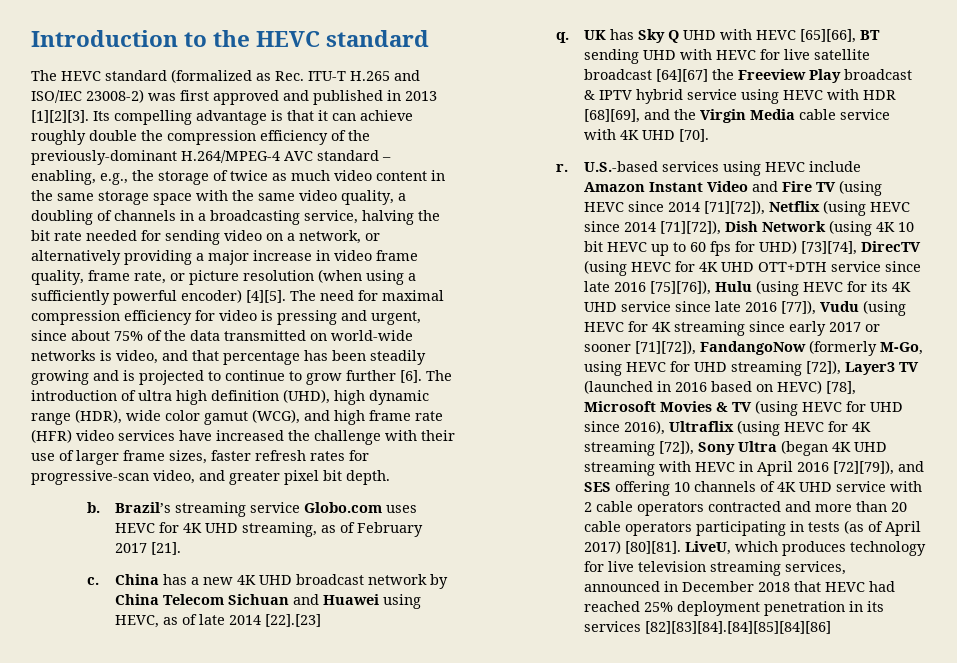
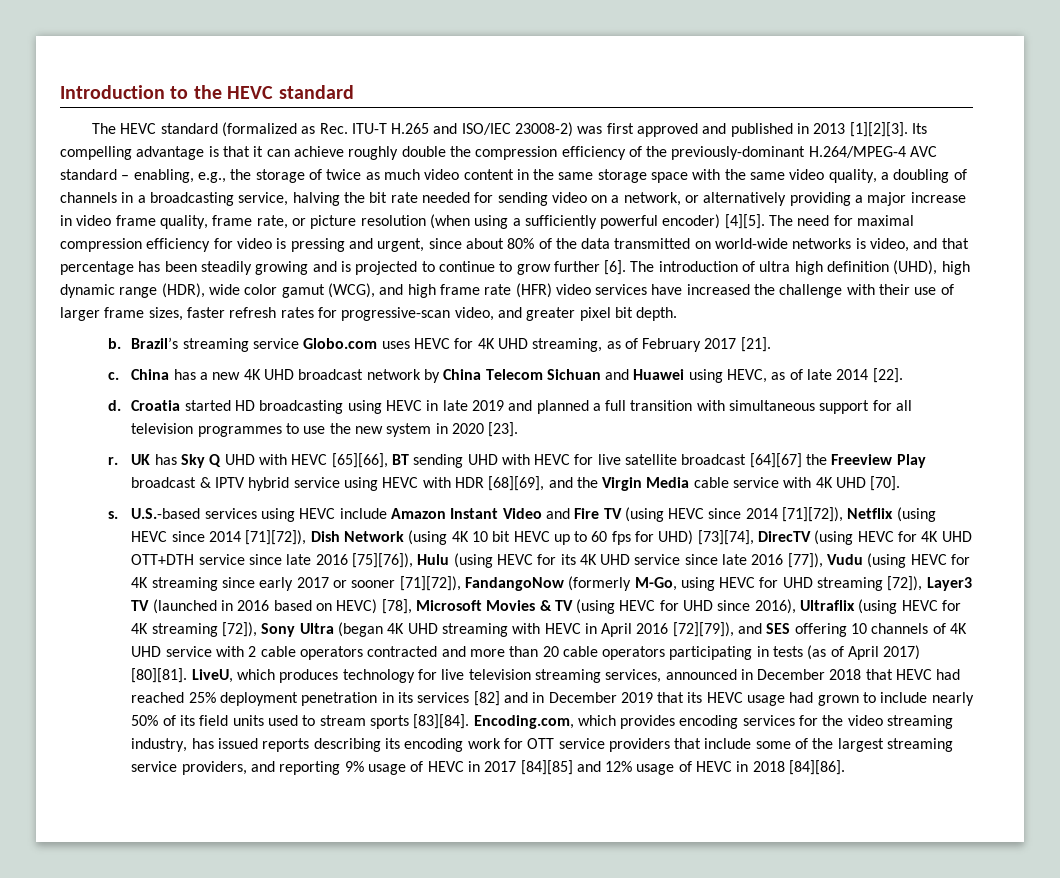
[114,331,143,341] 75% -> [507,238,535,249] 80%
[265,614,322,627] [556,32,570,43] [22].[23] // q. -> [872,368,903,383] [107,400,913,414] [131,422,519,437] [107,457,118,465] [22]. // d. Croatia started HD broadcasting using HEVC in late 2019 and planned a full transition with simultaneous support for all television programmes to use the new system in 2020 [23]. // r.
[556,164,569,172] r. -> [107,511,118,519] s.
[645,621,832,634] [82][83][84].[84][85][84][86] -> [473,691,974,706] [131,714,954,729] [131,738,954,752] [131,760,846,775] [82] and in December 2019 that its HEVC usage had grown to include nearly 50% of its field units used to stream sports [83][84]. Encoding.com, which provides encoding services for the video streaming industry, has issued reports describing its encoding work for OTT service providers that include some of the largest streaming service providers, and reporting 9% usage of HEVC in 2017 [84][85] and 12% usage of HEVC in 2018 [84][86].

